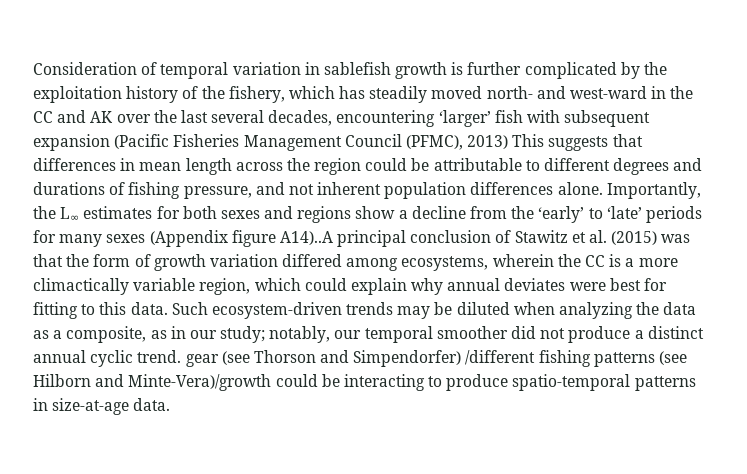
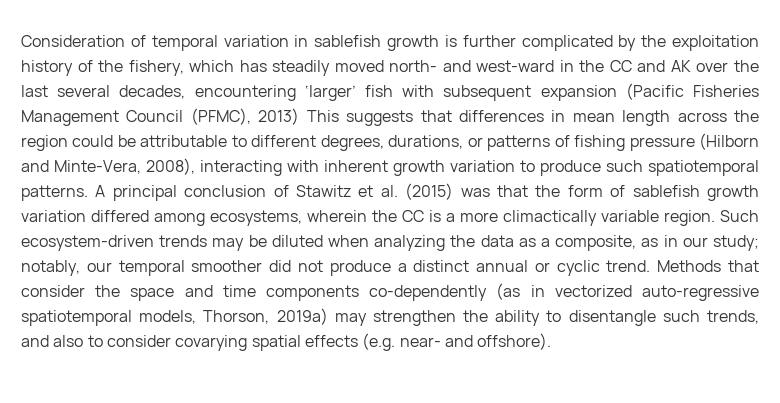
[613,158,703,175] [33,182,701,199] [33,206,702,223] [33,230,333,247] degrees and durations of fishing pressure, and not inherent population differences alone. Importantly, the L∞ estimates for both sexes and regions show a decline from the ‘early’ to ‘late’ periods for many sexes (Appendix figure A14)..A -> [320,133,759,151] [21,158,759,176] [21,185,106,201] degrees, durations, or patterns of fishing pressure (Hilborn and Minte-Vera, 2008), interacting with inherent growth variation to produce such spatiotemporal patterns. A
(151, 260) none -> [632,185,700,197] sablefish
[199,278,668,295] [33,302,168,319] region, which could explain why annual deviates were best for fitting to this data. -> [664,210,715,226] region.
(86, 356) none -> [534,262,550,272] or
[185,350,688,367] [33,374,696,391] [33,398,171,415] gear (see Thorson and Simpendorfer) /different fishing patterns (see Hilborn and Minte-Vera)/growth could be interacting to produce spatio-temporal patterns in size-at-age data. -> [657,260,760,272] [21,283,760,301] [21,308,759,326] [21,333,552,351] Methods that consider the space and time components co-dependently (as in vectorized auto-regressive spatiotemporal models, Thorson, 2019a) may strengthen the ability to disentangle such trends, and also to consider covarying spatial effects (e.g. near- and offshore).

